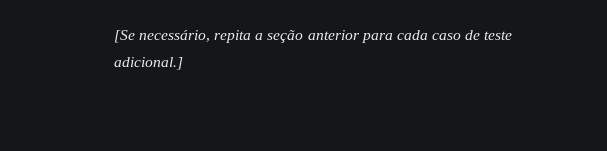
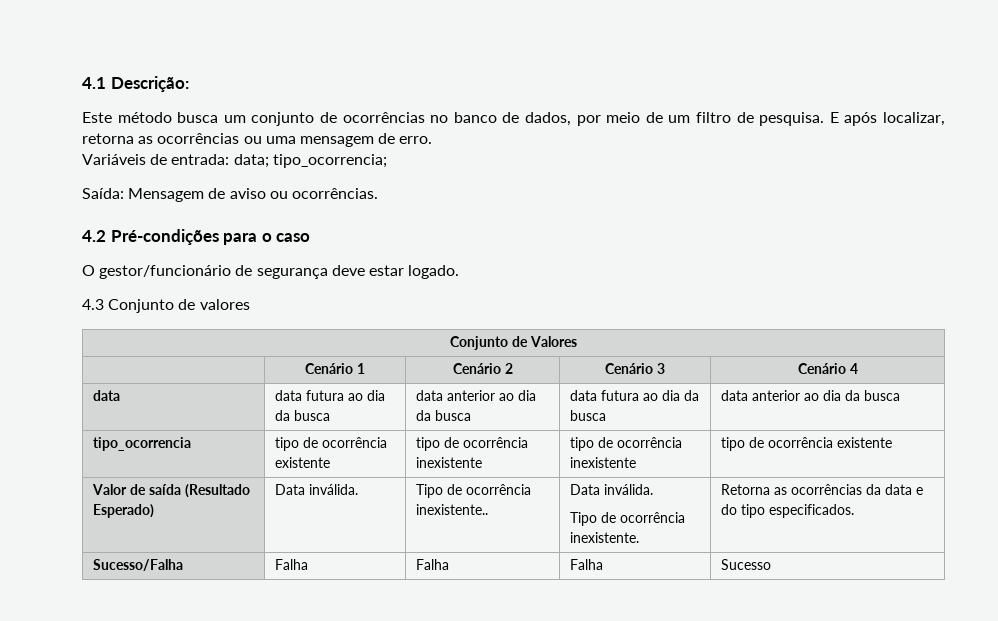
[113,30,513,43] [113,57,183,70] [Se necessário, repita a seção anterior para cada caso de teste adicional.] -> [82,76,189,92] [82,112,946,126] [82,133,433,147] [82,154,387,168] [82,188,378,202] [82,229,311,245] [82,265,460,279] [82,299,250,313] [450,336,577,350] [305,363,365,374] [452,363,513,374] [605,363,665,374] [797,363,858,374] [93,390,121,401] [275,390,386,401] [275,410,331,421] [416,390,537,401] [416,410,472,421] [570,390,700,401] [570,410,607,421] [721,390,901,401] [93,437,192,451] [275,437,388,451] [275,457,331,468] [416,437,529,451] [416,457,483,468] [570,437,683,451] [570,457,637,468] [721,437,893,451] [92,484,251,498] [93,504,155,518] [275,484,359,495] [416,484,532,498] [416,504,489,515] [570,484,654,495] [570,512,686,526] [570,532,640,543] [721,484,924,495] [721,504,855,518] [93,559,184,571] [275,559,309,570] [416,559,450,570] [570,559,604,570] [721,559,772,570] 4.1 Descrição: // Este método busca um conjunto de ocorrências no banco de dados, por meio de um filtro de pesquisa. E após localizar, retorna as ocorrências ou uma mensagem de erro. // Variáveis de entrada: data; tipo_ocorrencia; // Saída: Mensagem de aviso ou ocorrências. // 4.2 Pré-condições para o caso // O gestor/funcionário de segurança deve estar logado. // 4.3 Conjunto de valores // Conjunto de Valores // | Cenário 1 | Cenário 2 | Cenário 3 | Cenário 4 // data | data futura ao dia da busca | data anterior ao dia da busca | data futura ao dia da busca | data anterior ao dia da busca // tipo_ocorrencia | tipo de ocorrência existente | tipo de ocorrência inexistente | tipo de ocorrência inexistente | tipo de ocorrência existente // Valor de saída (Resultado Esperado) | Data inválida. | Tipo de ocorrência inexistente.. | Data inválida. // Tipo de ocorrência inexistente. | Retorna as ocorrências da data e do tipo especificados. // Sucesso/Falha | Falha | Falha | Falha | Sucesso

